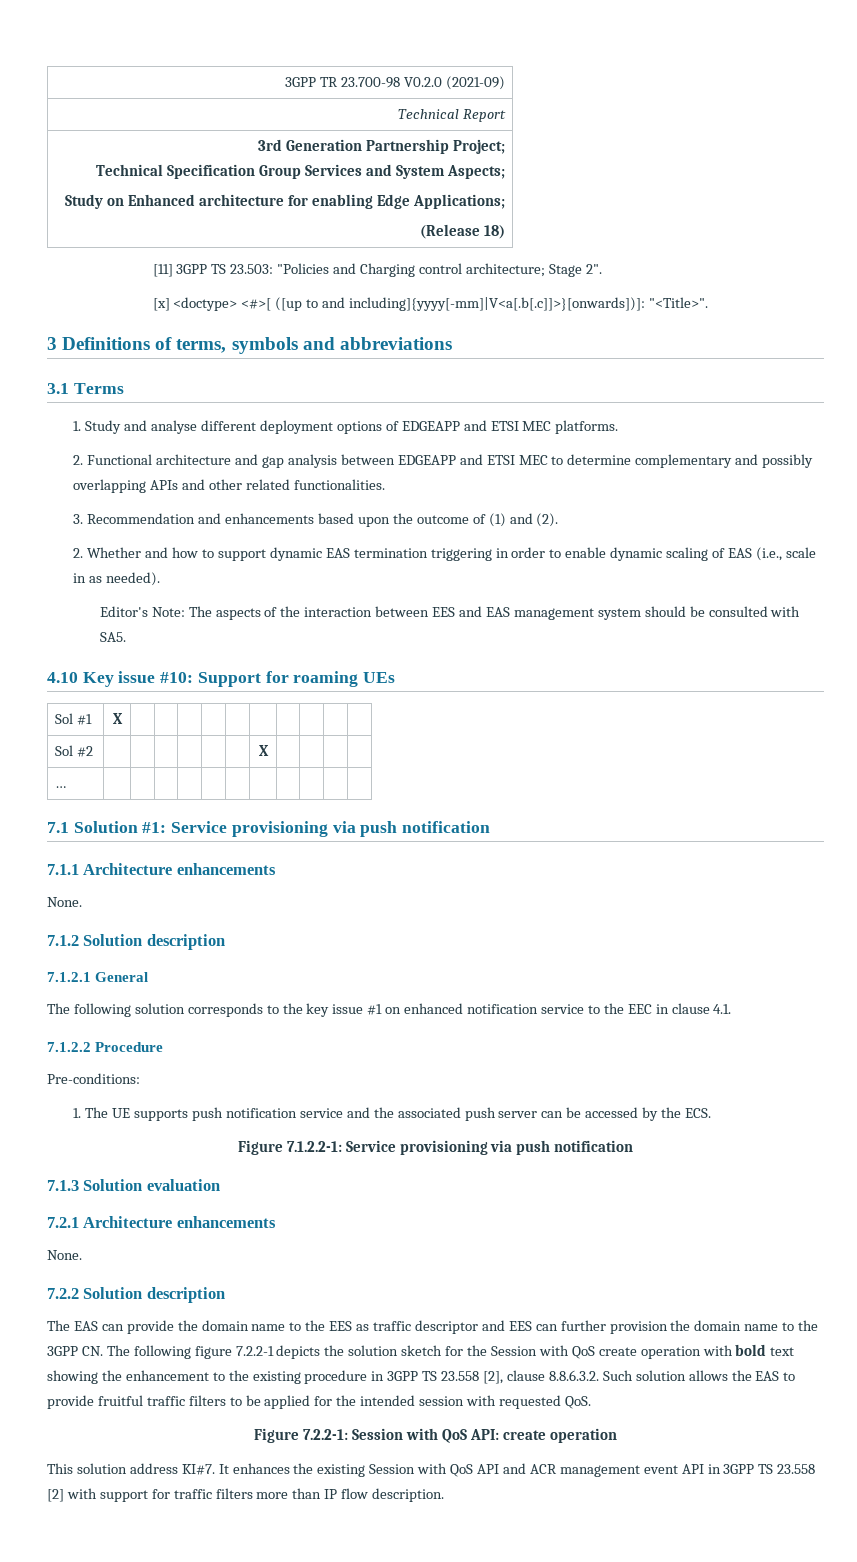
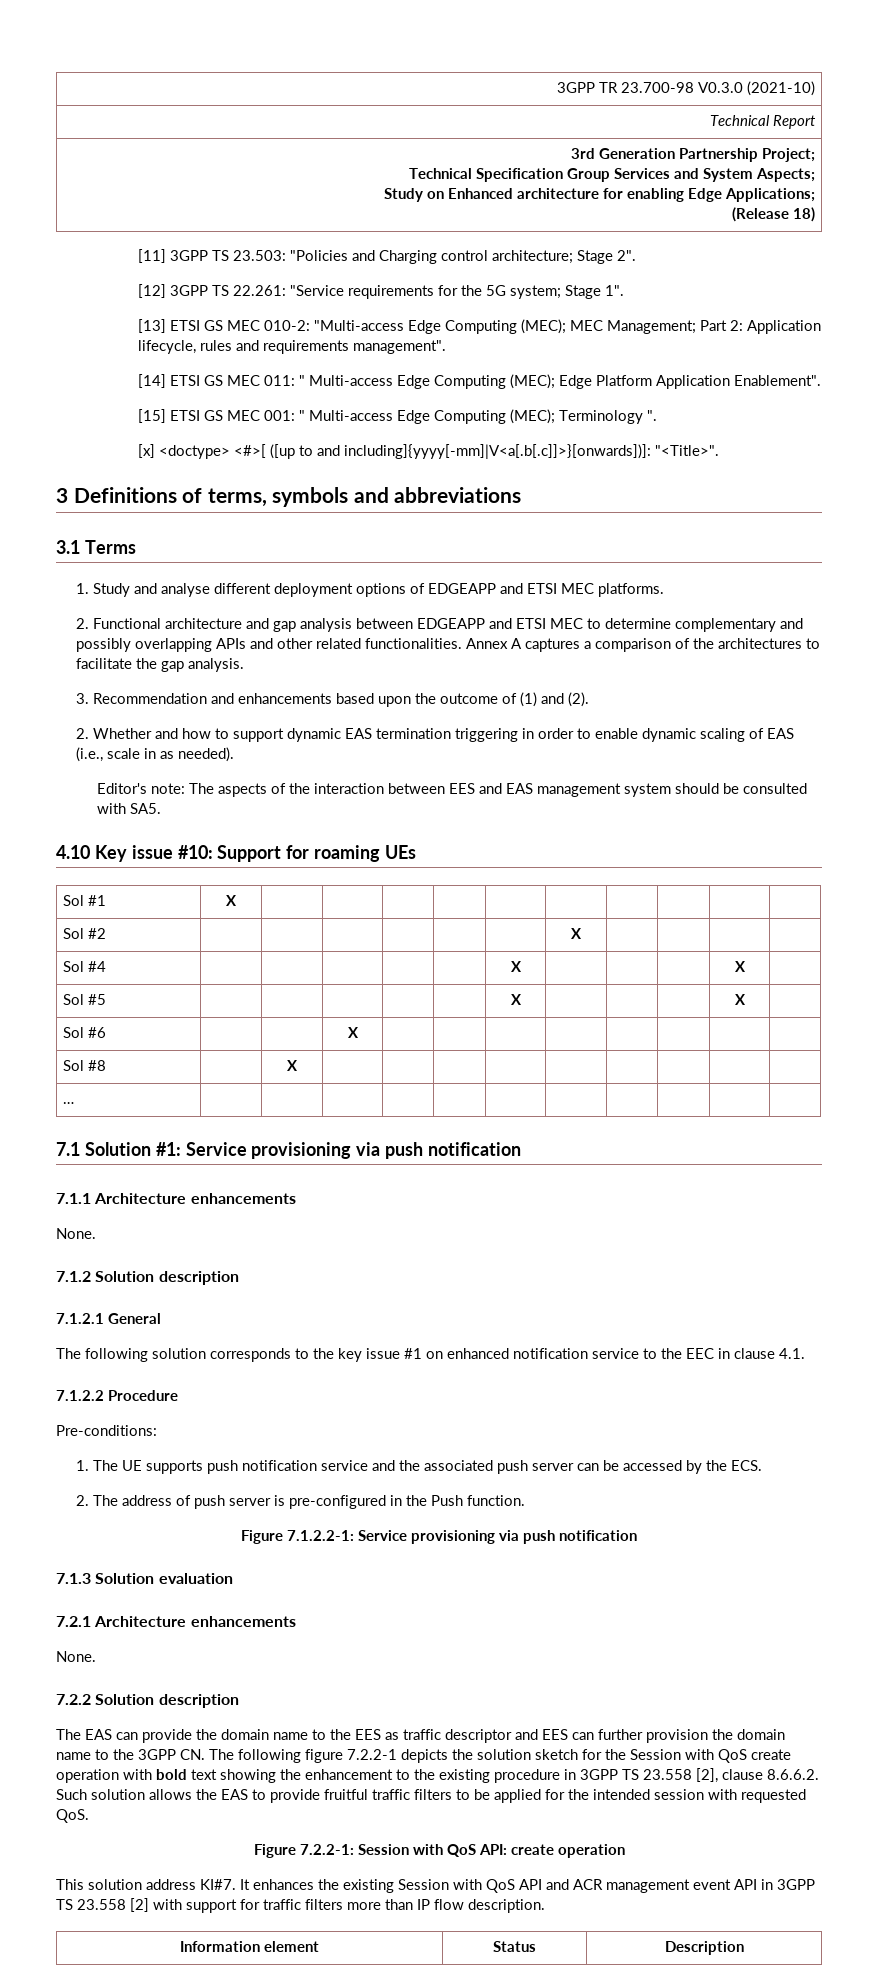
[403,76,505,90] V0.2.0 (2021-09) -> [698,81,816,96] V0.3.0 (2021-10)
(602, 269) none -> [137,284,624,299] [137,319,821,334] [137,340,446,354] [137,374,821,389] [137,409,657,424] // [12] 3GPP TS 22.261: "Service requirements for the 5G system; Stage 1". // [13] ETSI GS MEC 010-2: "Multi-access Edge Computing (MEC); MEC Management; Part 2: Application lifecycle, rules and requirements management". // [14] ETSI GS MEC 011: " Multi-access Edge Computing (MEC); Edge Platform Application Enablement". // [15] ETSI GS MEC 001: " Multi-access Edge Computing (MEC); Terminology ".
(385, 484) none -> [466,638,821,652] [76,658,245,672] Annex A captures a comparison of the architectures to facilitate the gap analysis.
[151,607,185,617] Note: -> [150,783,185,794] note:
(269, 750) none -> [62,961,106,972] [510,961,522,972] [734,961,746,972] [62,994,106,1005] [510,994,522,1005] [734,994,746,1005] [62,1027,106,1038] [347,1027,359,1038] [62,1060,106,1071] [287,1060,298,1071] // Sol #4 | | | | | | X | | | | X | // Sol #5 | | | | | | X | | | | X | // Sol #6 | | | X | | | | | | | | // Sol #8 | | X | | | | | | | | |
(711, 1113) none -> [76,1495,526,1509] // 2. The address of push server is pre-configured in the Push function.
[548,1370,599,1381] 8.8.6.3.2. -> [767,1769,819,1780] 8.6.6.2.
(445, 1495) none -> [180,1941,319,1952] [493,1941,536,1952] [664,1941,744,1955] // Information element | Status | Description

